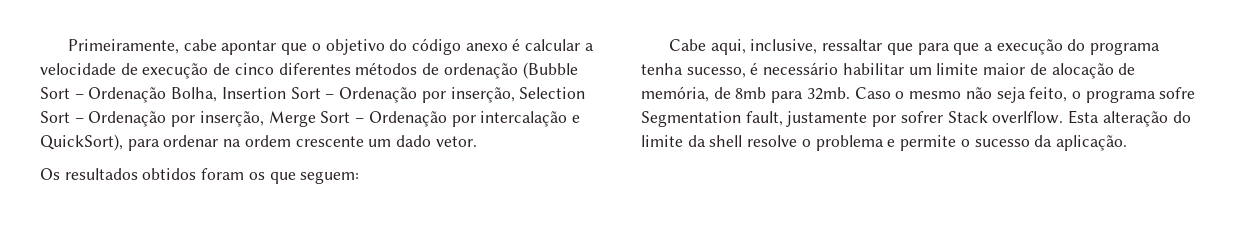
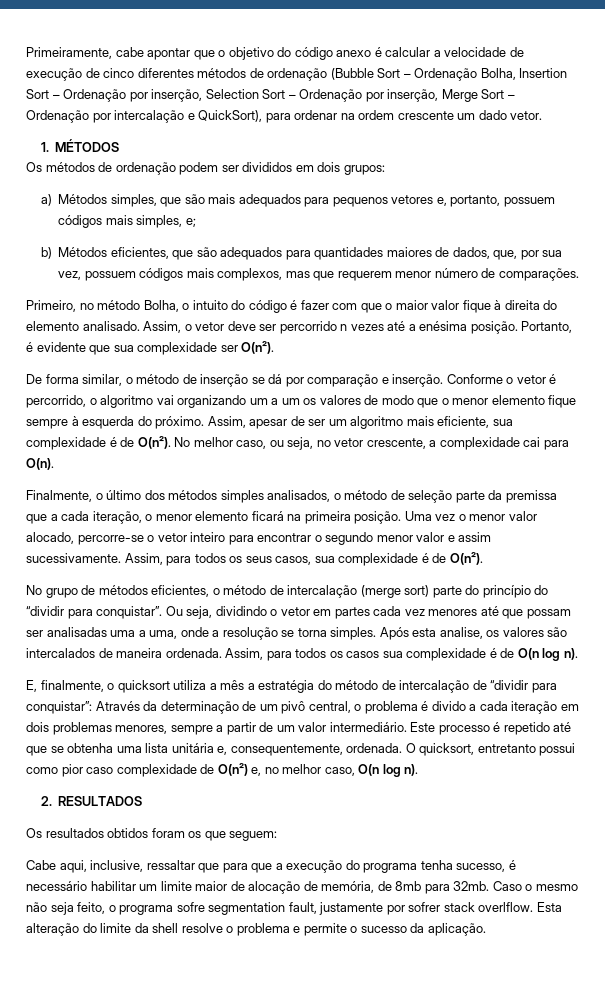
(477, 141) none -> [40,139,120,152] [26,162,385,175] [40,194,555,207] [58,215,196,228] [40,247,563,260] [58,268,579,281] [26,300,558,313] [26,321,573,334] [26,341,275,355] [26,374,557,387] [26,395,577,408] [26,416,513,429] [26,436,569,450] [26,458,54,470] [26,490,557,503] [26,511,537,524] [26,532,492,545] [26,552,483,566] [26,585,549,598] [26,606,571,619] [26,627,568,640] [26,648,578,661] [26,680,557,693] [26,701,579,714] [26,722,572,735] [26,743,576,756] [26,763,419,777] [40,796,143,806] // 1. MÉTODOS // Os métodos de ordenação podem ser divididos em dois grupos: // a) Métodos simples, que são mais adequados para pequenos vetores e, portanto, possuem códigos mais simples, e; // b) Métodos eficientes, que são adequados para quantidades maiores de dados, que, por sua vez, possuem códigos mais complexos, mas que requerem menor número de comparações. // Primeiro, no método Bolha, o intuito do código é fazer com que o maior valor fique à direita do elemento analisado. Assim, o vetor deve ser percorrido n vezes até a enésima posição. Portanto, é evidente que sua complexidade ser O(n²). // De forma similar, o método de inserção se dá por comparação e inserção. Conforme o vetor é percorrido, o algoritmo vai organizando um a um os valores de modo que o menor elemento fique sempre à esquerda do próximo. Assim, apesar de ser um algoritmo mais eficiente, sua complexidade é de O(n²). No melhor caso, ou seja, no vetor crescente, a complexidade cai para O(n). // Finalmente, o último dos métodos simples analisados, o método de seleção parte da premissa que a cada iteração, o menor elemento ficará na primeira posição. Uma vez o menor valor alocado, percorre-se o vetor inteiro para encontrar o segundo menor valor e assim sucessivamente. Assim, para todos os seus casos, sua complexidade é de O(n²). // No grupo de métodos eficientes, o método de intercalação (merge sort) parte do princípio do “dividir para conquistar”. Ou seja, dividindo o vetor em partes cada vez menores até que possam ser analisadas uma a uma, onde a resolução se torna simples. Após esta analise, os valores são intercalados de maneira ordenada. Assim, para todos os casos sua complexidade é de O(n log n). // E, finalmente, o quicksort utiliza a mês a estratégia do método de intercalação de “dividir para conquistar”: Através da determinação de um pivô central, o problema é divido a cada iteração em dois problemas menores, sempre a partir de um valor intermediário. Este processo é repetido até que se obtenha uma lista unitária e, consequentemente, ordenada. O quicksort, entretanto possui como pior caso complexidade de O(n²) e, no melhor caso, O(n log n). // 2. RESULTADOS
[641,111,741,127] Segmentation -> [208,902,286,915] segmentation
[947,111,988,123] Stack -> [443,902,475,912] stack

